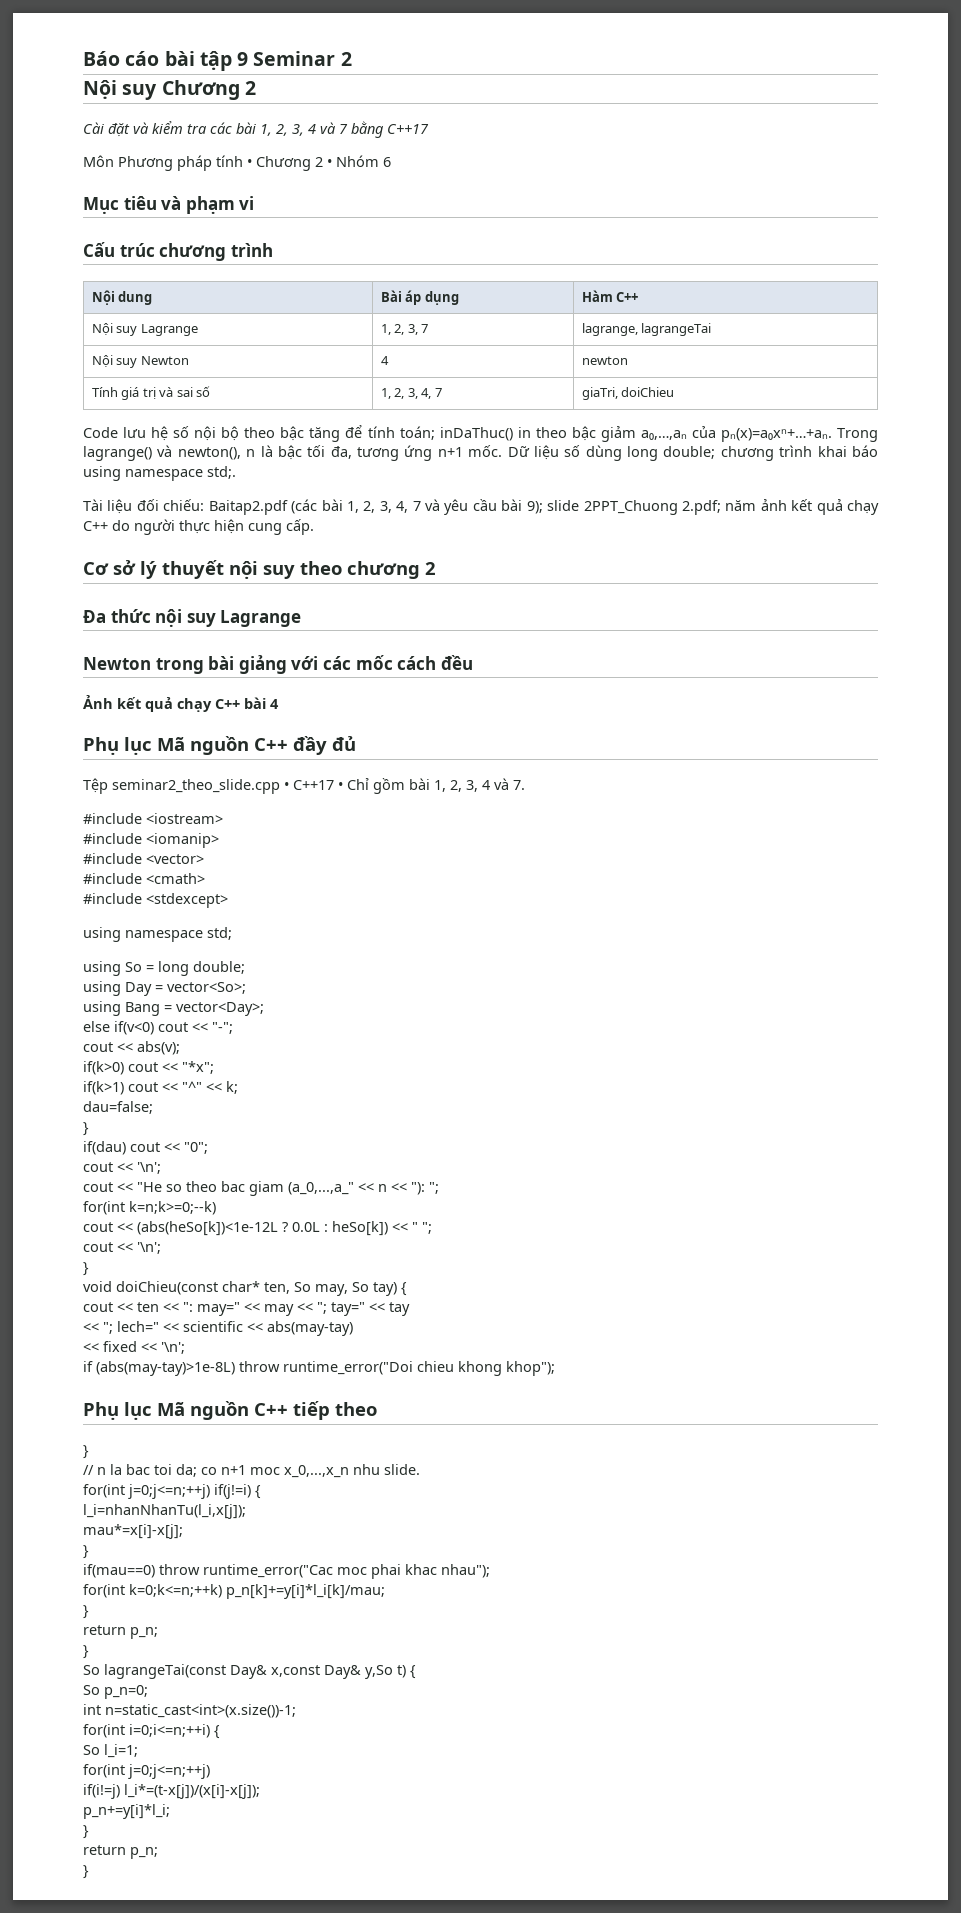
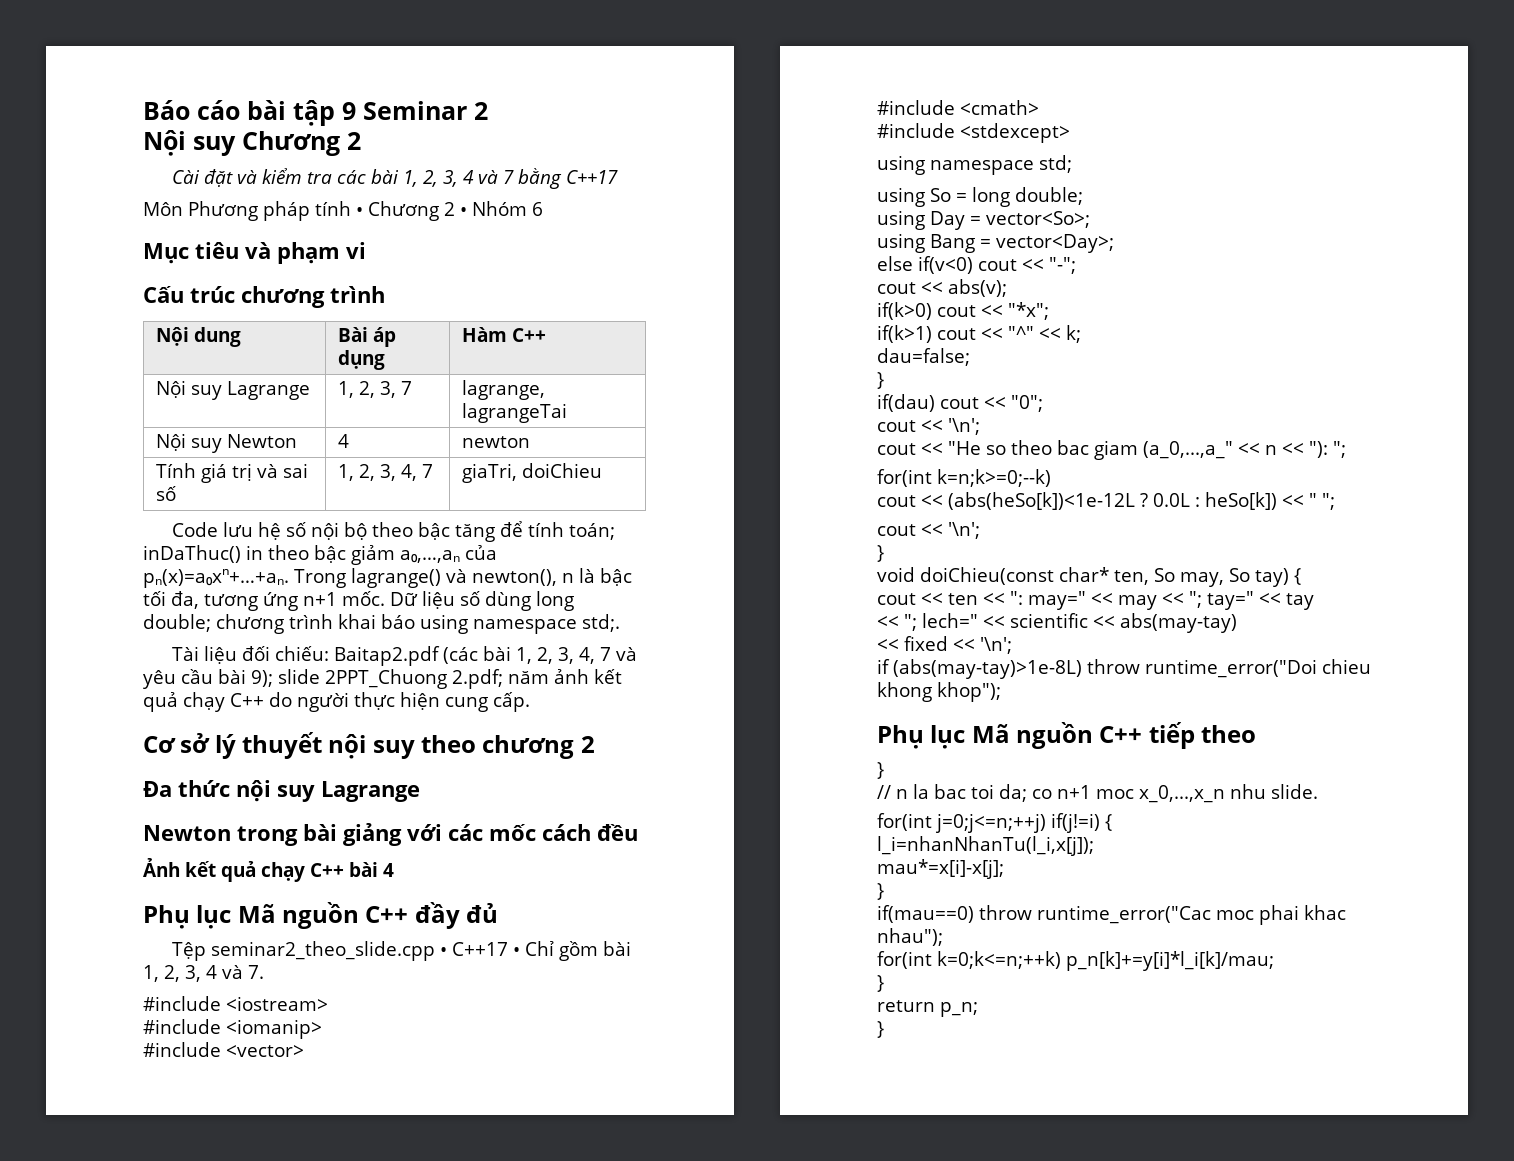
[83,1664,416,1679] [83,1685,148,1699] [83,1704,296,1718] [83,1724,220,1739] [83,1744,138,1758] [83,1764,210,1779] [83,1784,260,1799] [83,1804,170,1819] [83,1825,89,1839] [83,1845,158,1859] [83,1865,89,1879] // So lagrangeTai(const Day& x,const Day& y,So t) { // So p_n=0; // int n=static_cast<int>(x.size())-1; // for(int i=0;i<=n;++i) { // So l_i=1; // for(int j=0;j<=n;++j) // if(i!=j) l_i*=(t-x[j])/(x[i]-x[j]); // p_n+=y[i]*l_i; // } // return p_n; // } -> (884, 1029) none

